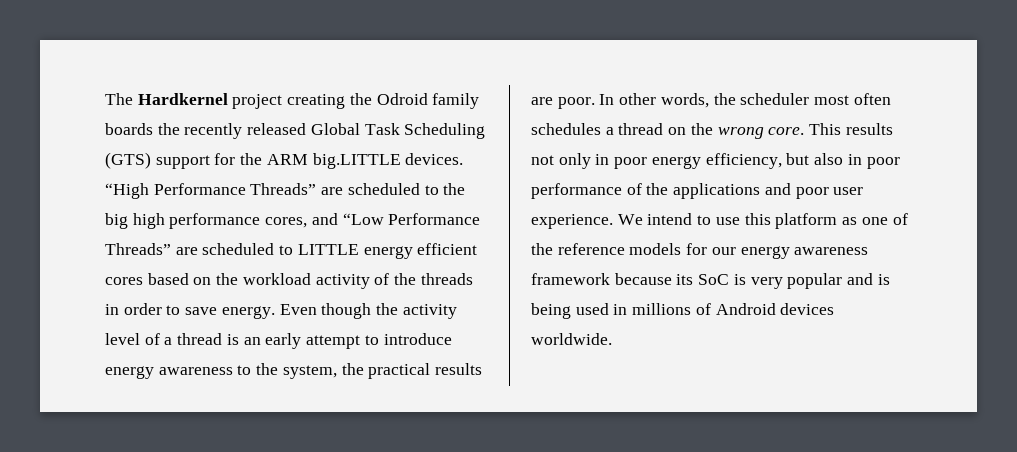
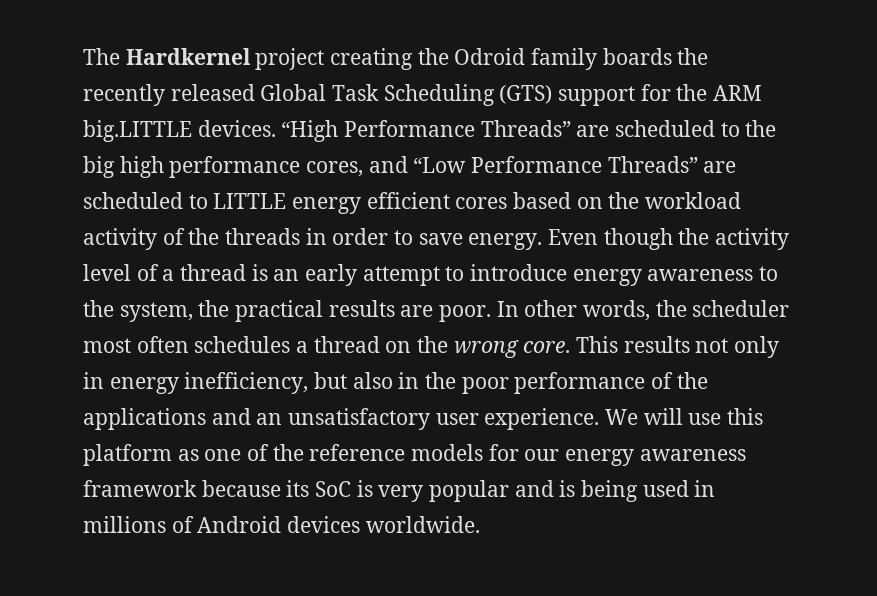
[614,153,782,169] poor energy efficiency, -> [109,372,309,394] energy inefficiency,
(862, 159) none -> [425,372,457,389] the
[795,187,829,199] poor -> [256,408,431,430] an unsatisfactory
[647,213,712,225] intend to -> [643,408,683,425] will

